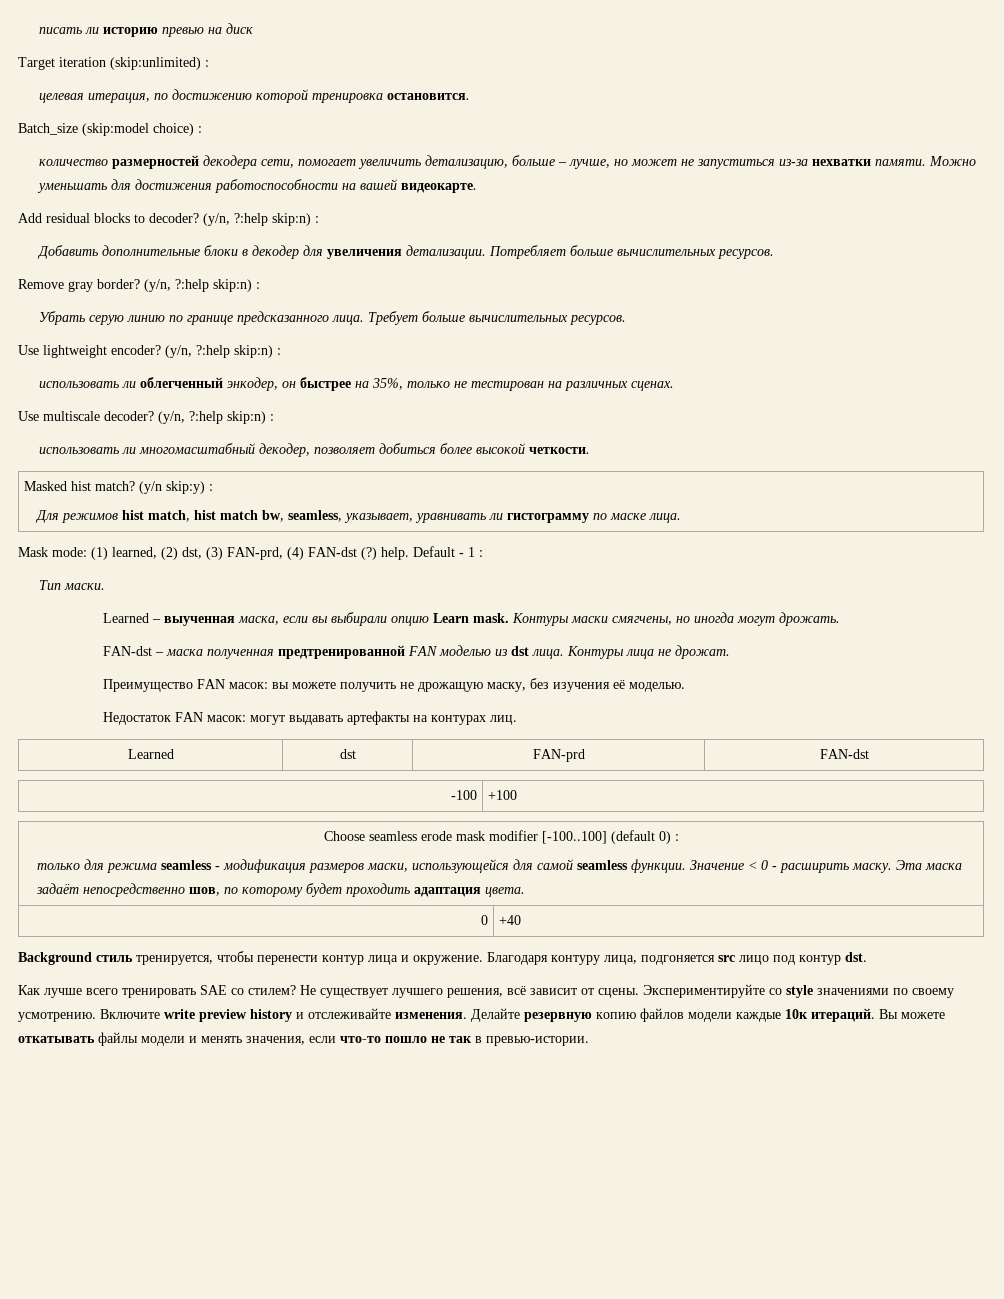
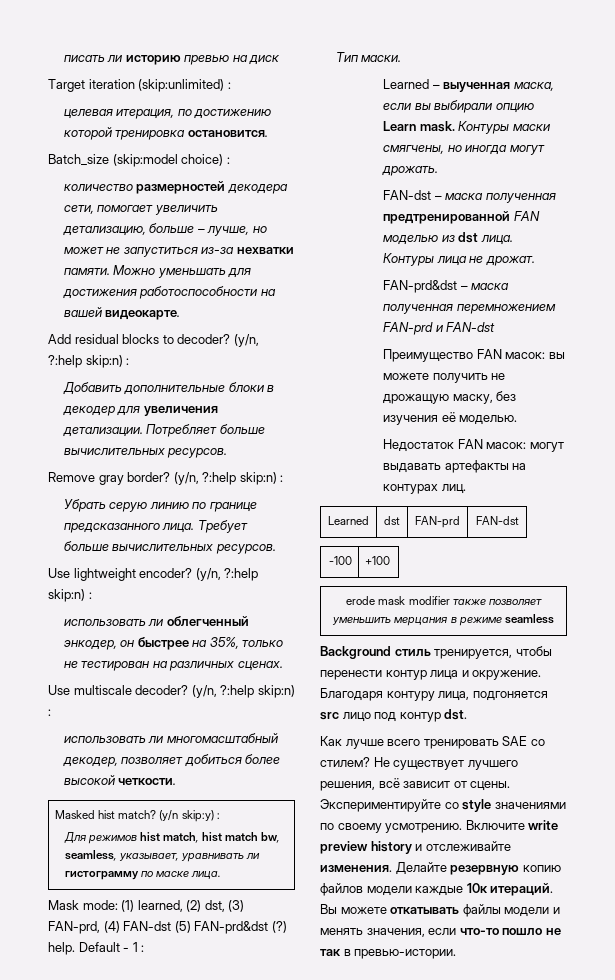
(357, 552) none -> [174,921,269,934] (5) FAN-prd&dst
(730, 652) none -> [383,280,510,293] [383,304,556,314] [383,322,496,335] // FAN-prd&dst – маска полученная перемножением FAN-prd и FAN-dst
[323,831,417,841] Choose seamless -> (391, 560) none
[541,830,679,844] [36,859,962,873] [35,883,525,897] [481,915,489,925] [498,915,521,925] [-100..100] (default 0) : // только для режима seamless - модификация размеров маски, использующейся для самой seamless функции. Значение < 0 - расширить маску. Эта маска задаёт непосредственно шов, по которому будет проходить адаптация цвета. // 0 | +40 -> [452,599,542,605] [332,614,554,626] также позволяет уменьшить мерцания в режиме seamless

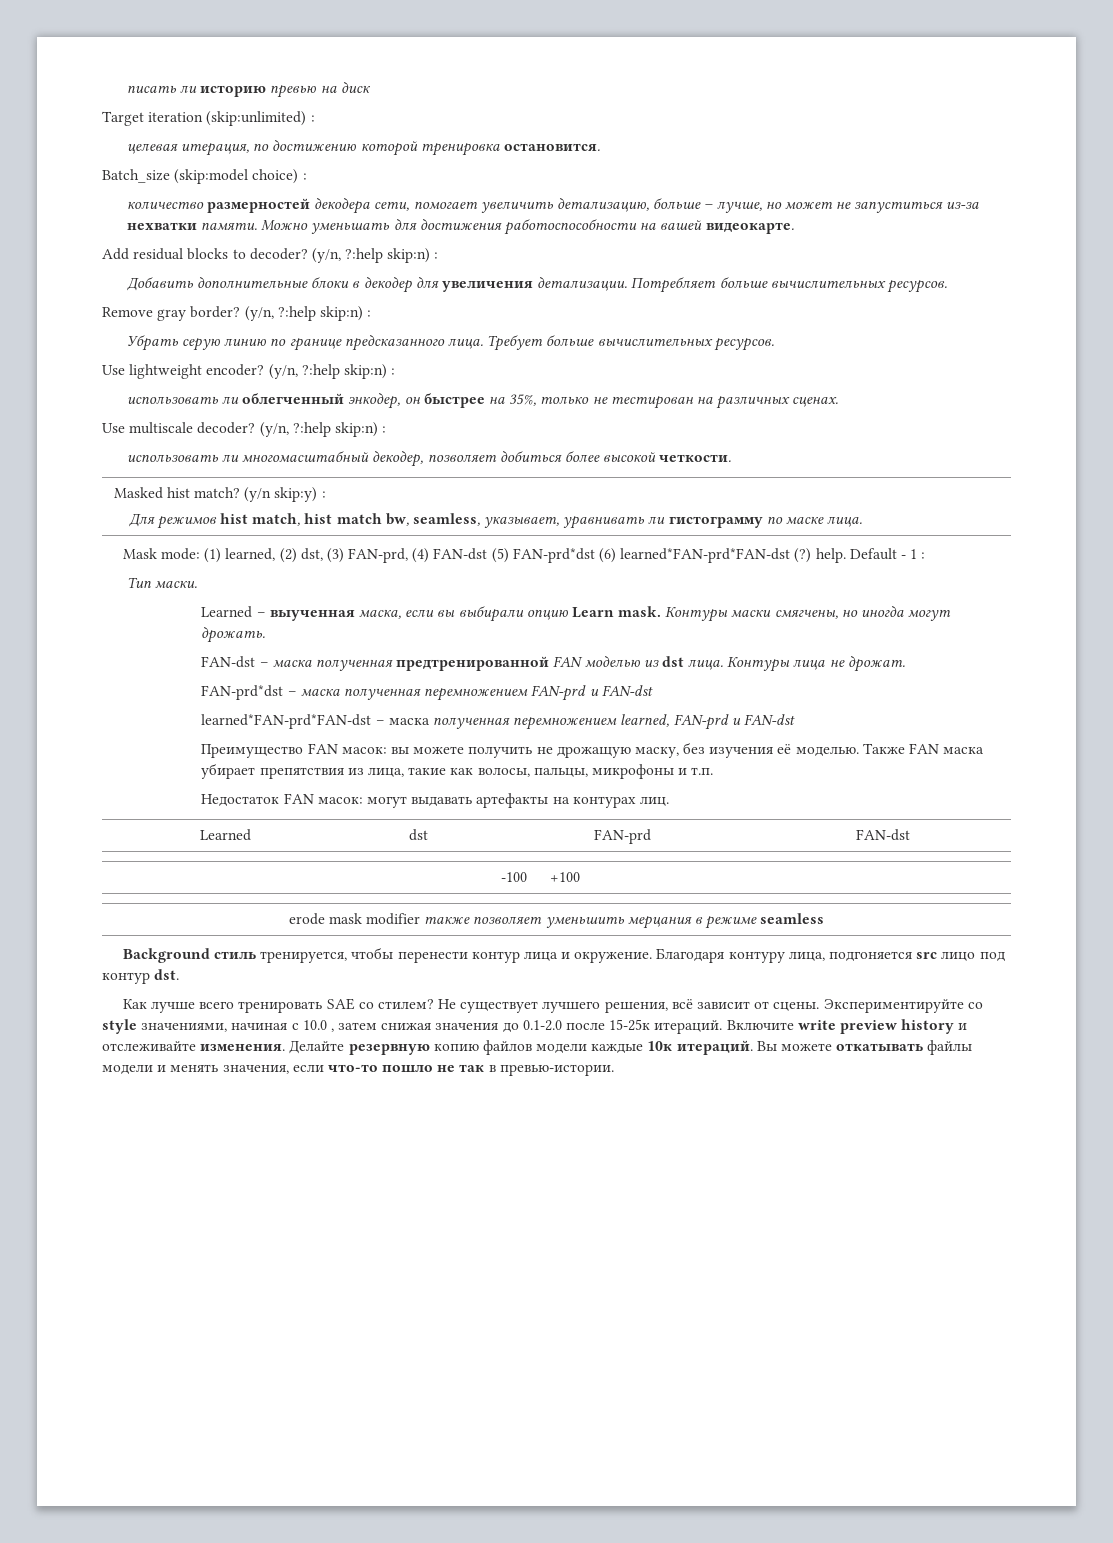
[194,921,269,934] FAN-prd&dst -> [512,548,791,563] FAN-prd*dst (6) learned*FAN-prd*FAN-dst
[383,280,458,293] FAN-prd&dst -> [201,685,284,700] FAN-prd*dst
(496, 327) none -> [201,714,795,730] // learned*FAN-prd*FAN-dst – маска полученная перемножением learned, FAN-prd и FAN-dst
(518, 420) none -> [862,743,985,754] [201,763,714,779] Также FAN маска убирает препятствия из лица, такие как волосы, пальцы, микрофоны и т.п.
[494,802,566,809] [320,823,463,833] значениями по своему усмотрению. -> [141,1019,723,1034] значениями, начиная с 10.0 , затем снижая значения до 0.1-2.0 после 15-25к итераций.

